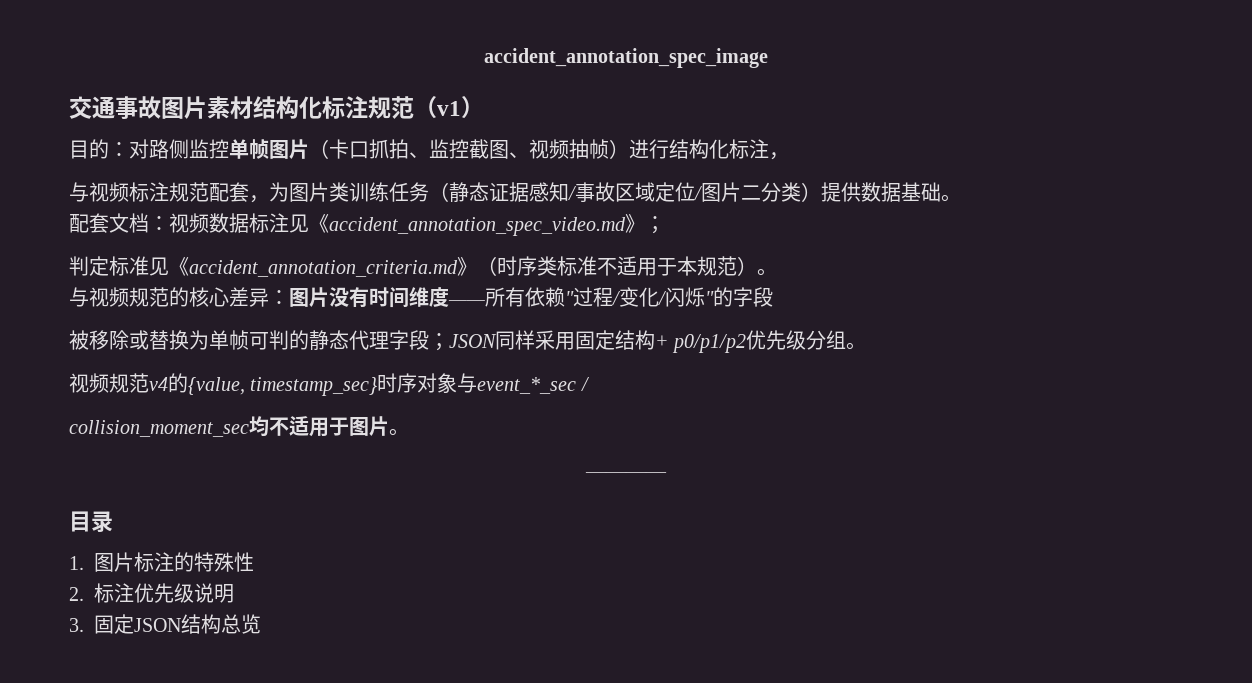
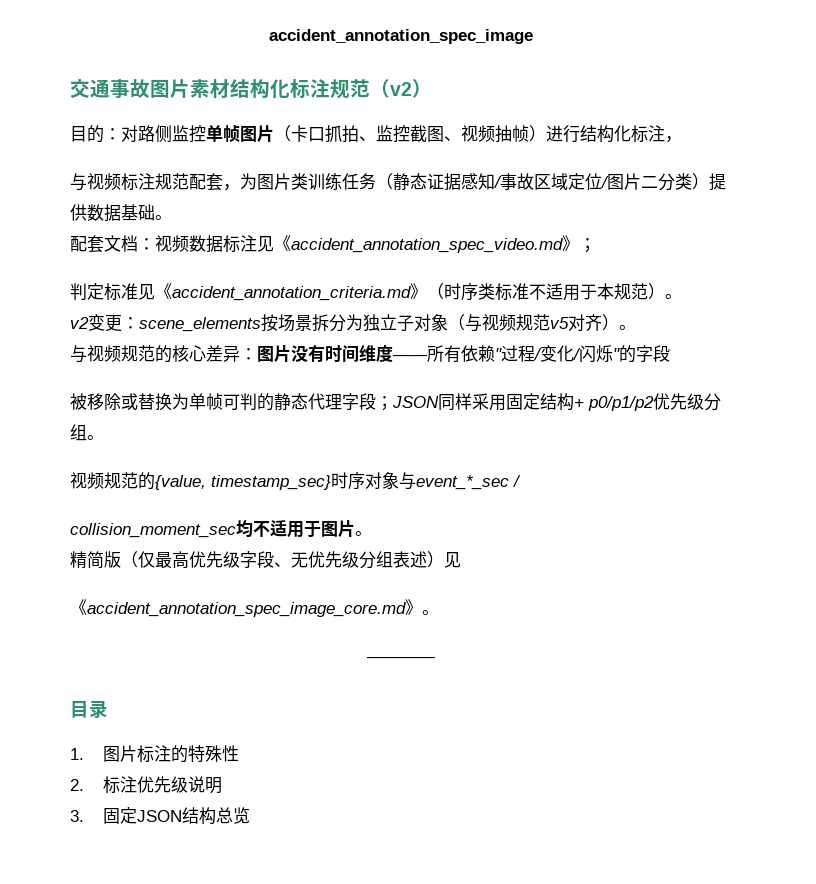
[437,101,461,116] v1 -> [390,82,412,96] v2
(777, 272) none -> [70,314,636,332] // v2变更：scene_elements按场景拆分为独立子对象（与视频规范v5对齐）。
[149,377,168,391] v4 -> (138, 480) none
(409, 432) none -> [70,551,461,569] [70,599,439,617] // 精简版（仅最高优先级字段、无优先级分组表述）见 // 《accident_annotation_spec_image_core.md》。

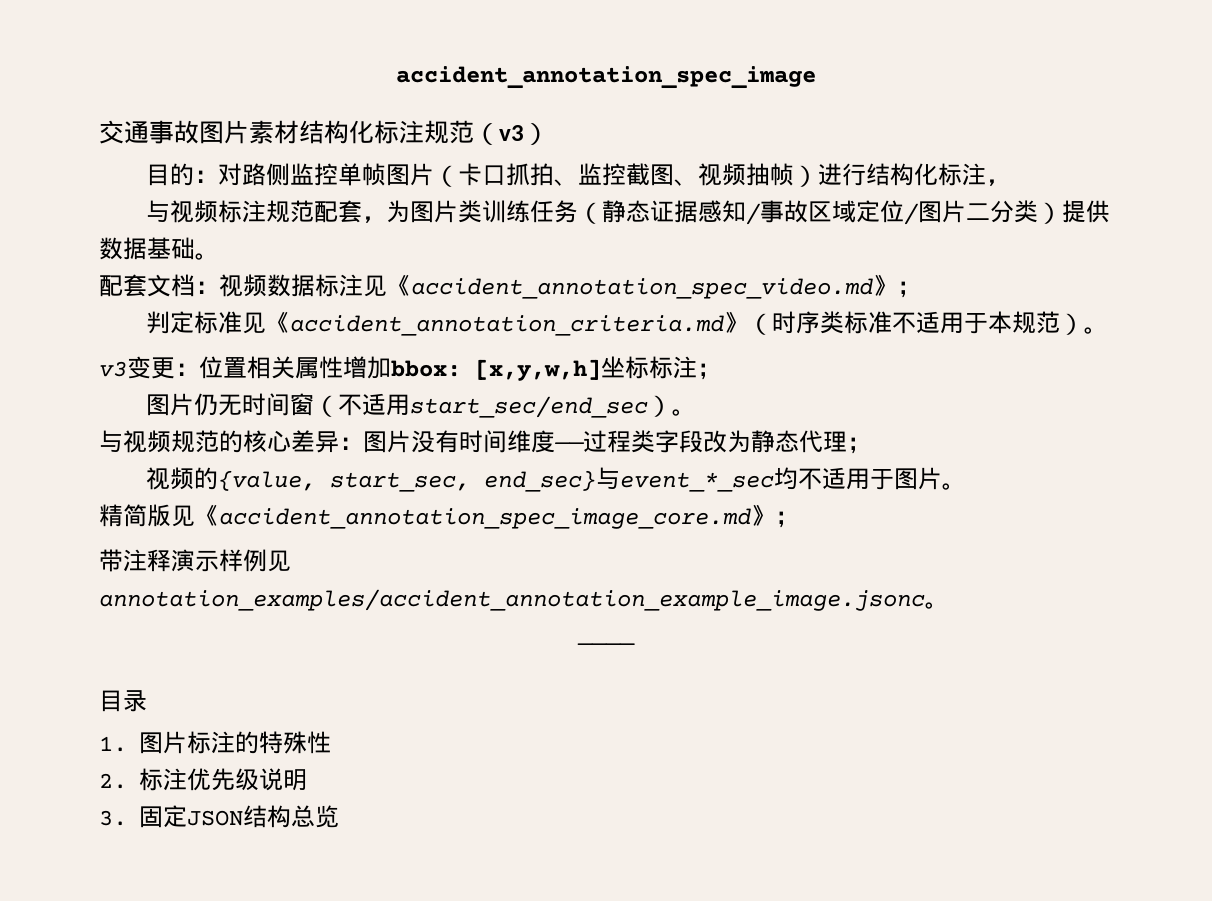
[390,82,412,96] v2 -> [499,125,524,141] v3
[70,314,602,332] v2变更：scene_elements按场景拆分为独立子对象（与视频规范v5对齐 -> [99,356,721,381] [145,393,648,418] v3变更：位置相关属性增加bbox: [x,y,w,h]坐标标注； // 图片仍无时间窗（不适用start_sec/end_sec
[427,345,670,363] [70,393,274,411] 所有依赖"过程/变化/闪烁"的字段 // 被移除或替换为单帧可判的 -> [583,430,751,453] 过程类字段改为
[342,393,721,411] [70,424,104,441] [70,472,521,490] [70,523,236,538] 字段；JSON同样采用固定结构+ p0/p1/p2优先级分组。 // 视频规范的{value, timestamp_sec}时序对象与event_*_sec / // collision_moment_sec -> [847,437,871,454] [145,467,774,492] ； // 视频的{value, start_sec, end_sec}与event_*_sec
[121,551,461,569] （仅最高优先级字段、无优先级分组表述）见 // -> [171,505,195,527] 见
(422, 607) none -> [775,511,799,528] [99,549,291,572] [99,589,925,611] ； // 带注释演示样例见annotation_examples/accident_annotation_example_image.jsonc

